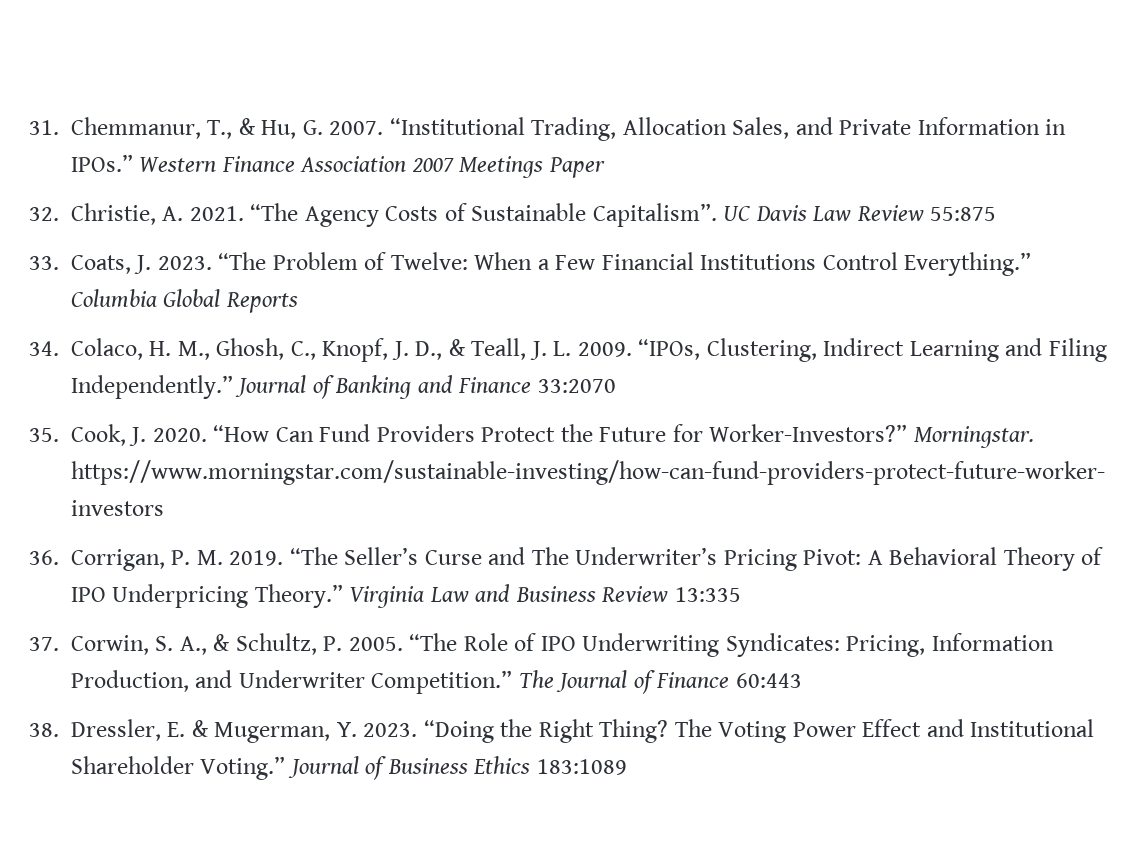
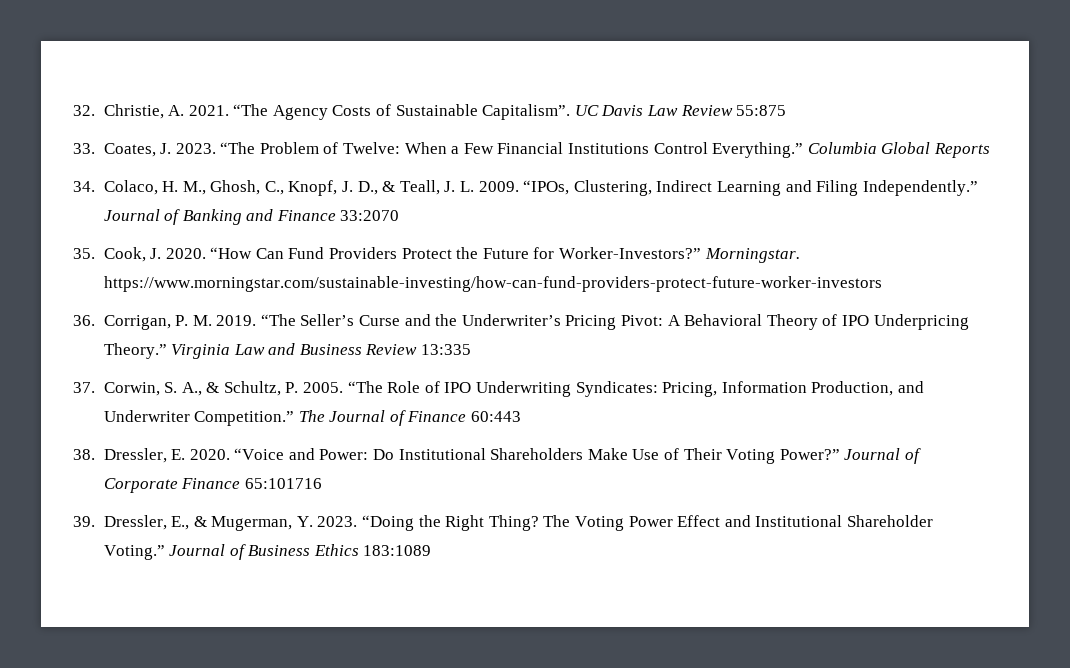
[29,117,1067,141] [71,154,605,178] 31. Chemmanur, T., & Hu, G. 2007. “Institutional Trading, Allocation Sales, and Private Information in IPOs.” Western Finance Association 2007 Meetings Paper // -> (73, 110) none
[71,255,131,274] Coats, -> [103,143,156,157] Coates,
[531,547,569,565] The -> [435,314,458,326] the
(186, 729) none -> [189,448,921,464] [103,478,322,493] [73,515,190,530] 2020. “Voice and Power: Do Institutional Shareholders Make Use of Their Voting Power?” Journal of Corporate Finance 65:101716 // 39. Dressler, E.,

